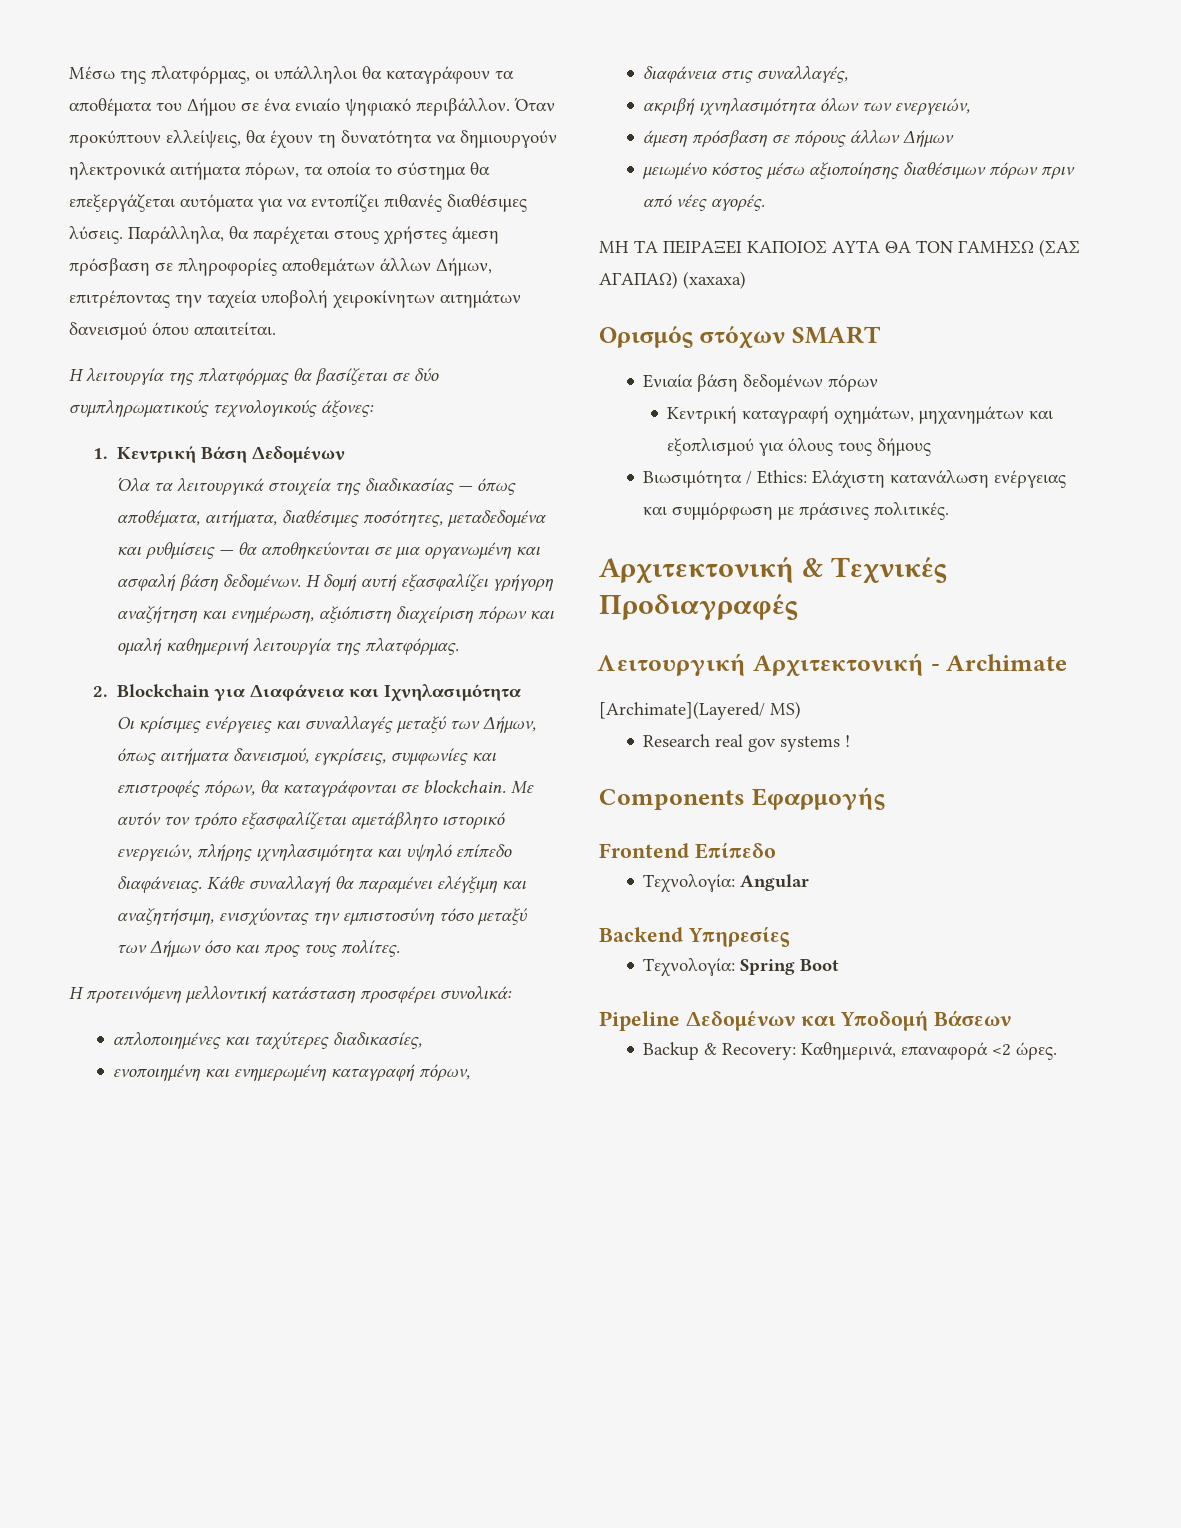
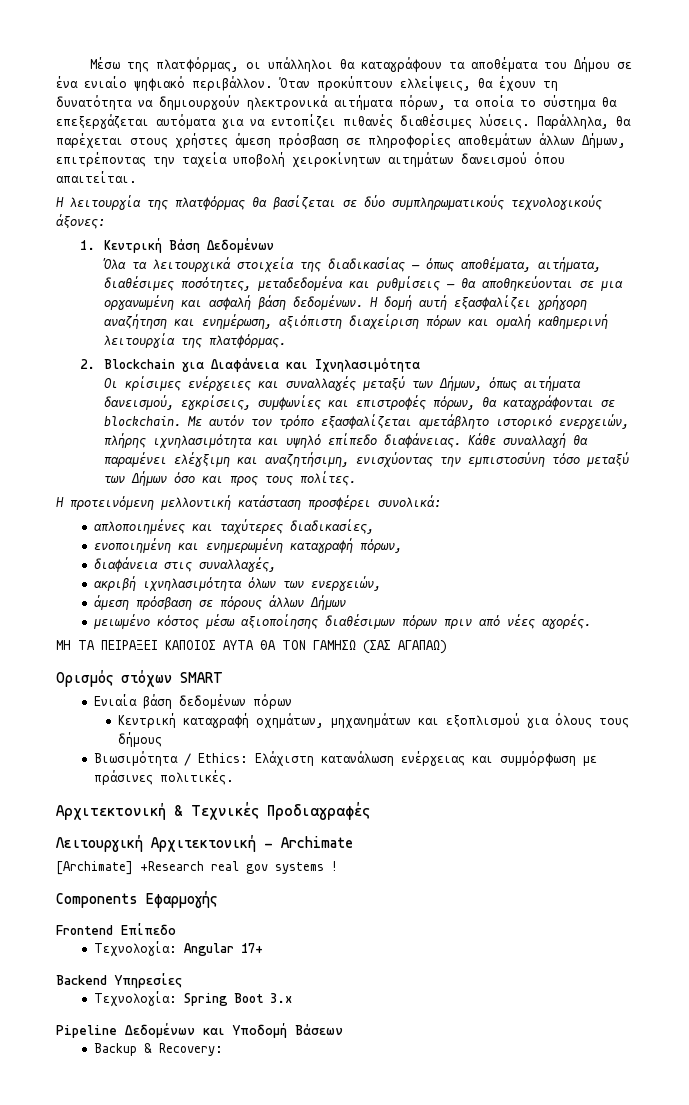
[683,271,746,289] (xaxaxa) -> (447, 647) none
[599,701,801,720] [643,734,711,747] [Archimate](Layered/ MS) // Research -> [56,861,204,875] [Archimate] +Research
(810, 882) none -> [241,943,264,953] 17+
(840, 965) none -> [270,993,293,1003] 3.x
[801,1042,1058,1060] Καθημερινά, επαναφορά <2 ώρες. -> (224, 1049) none

